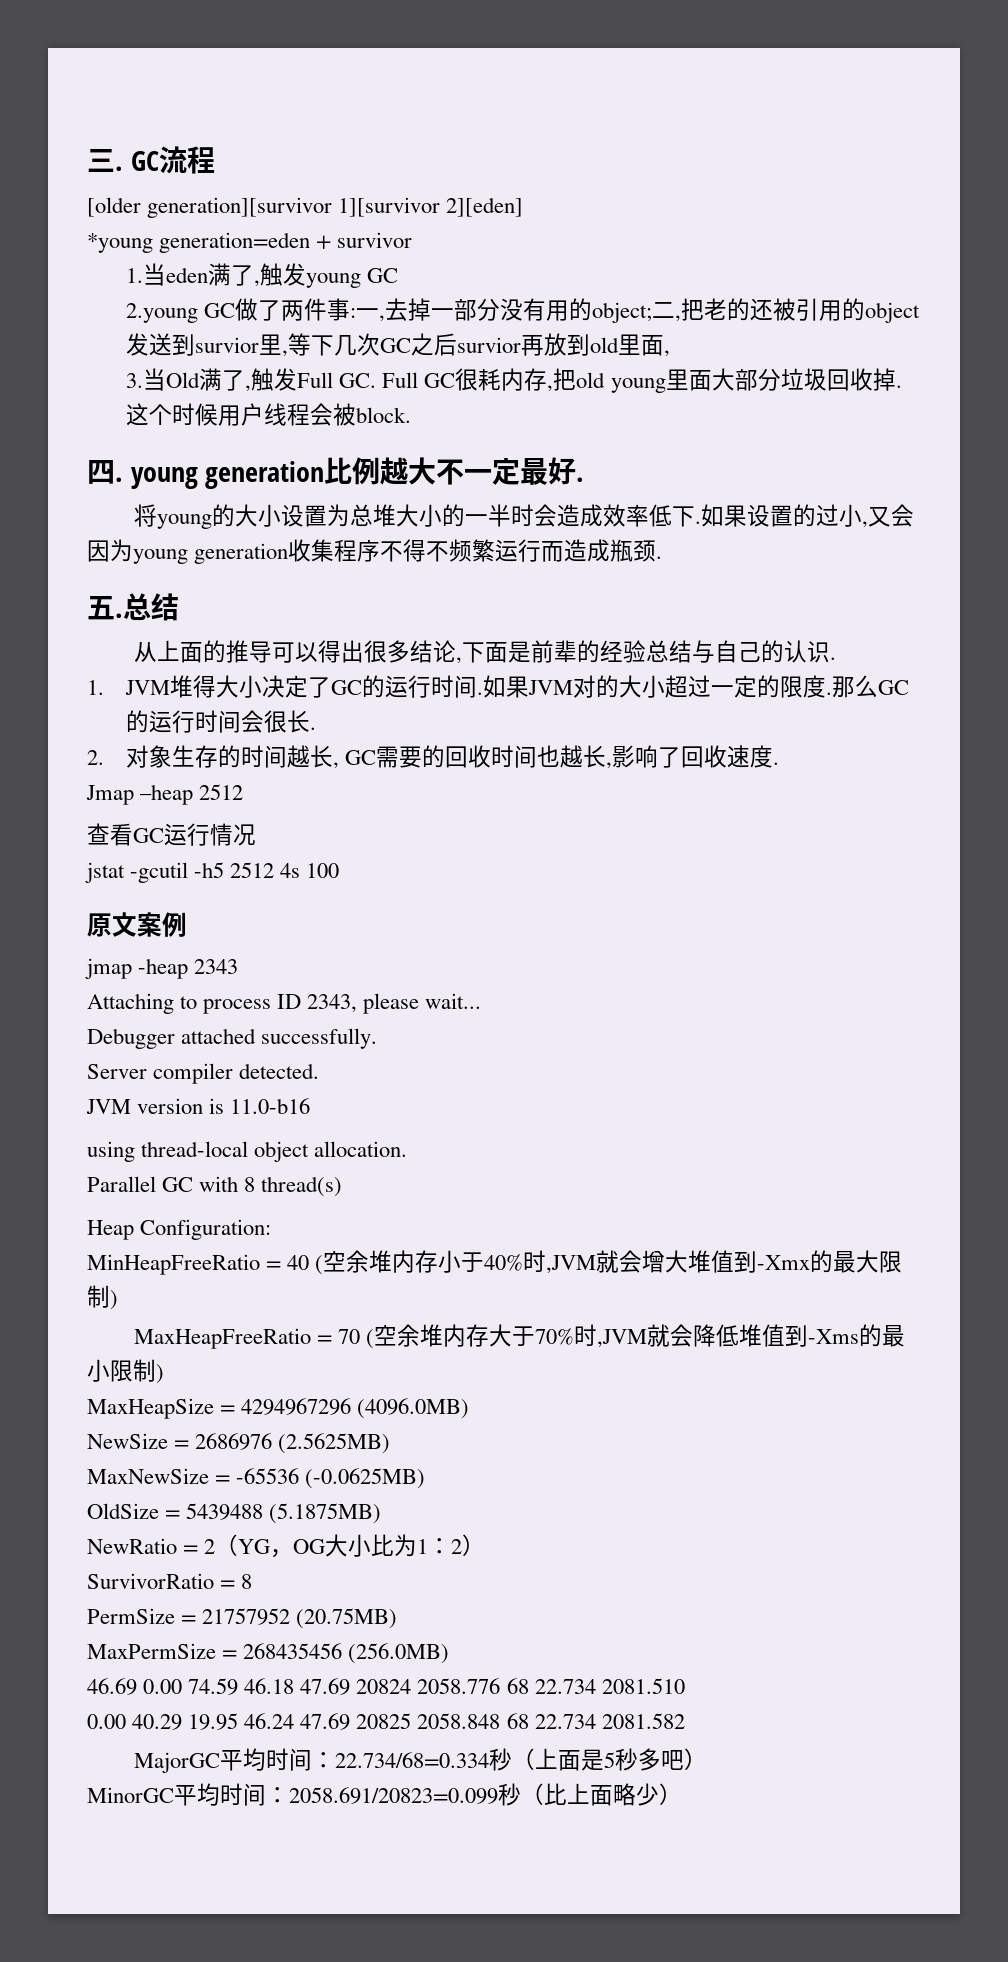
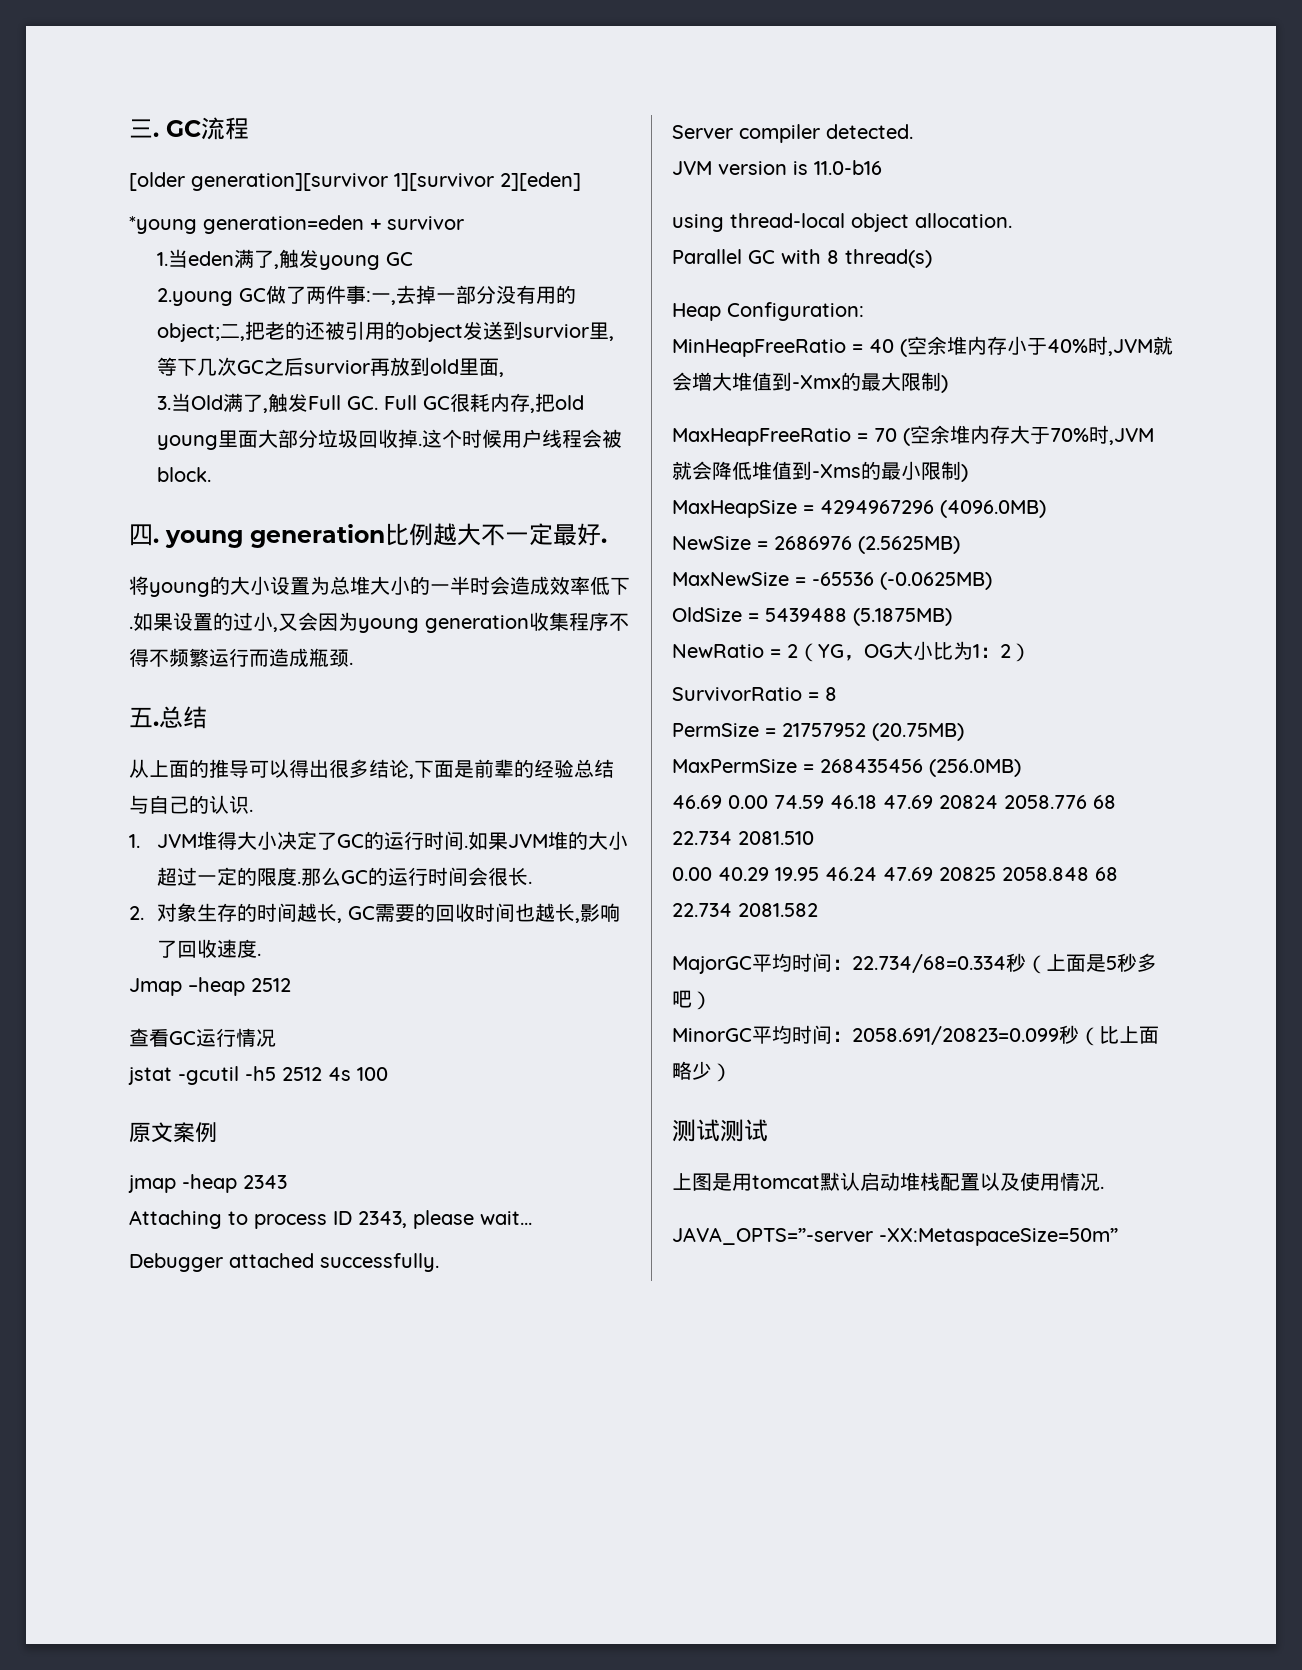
[573,675,597,698] 对 -> [547,831,568,850] 堆
(682, 1794) none -> [672,1119,768,1142] [672,1172,1104,1191] [672,1227,1118,1246] // 测试测试 // 上图是用tomcat默认启动堆栈配置以及使用情况. // JAVA_OPTS=”-server -XX:MetaspaceSize=50m”

